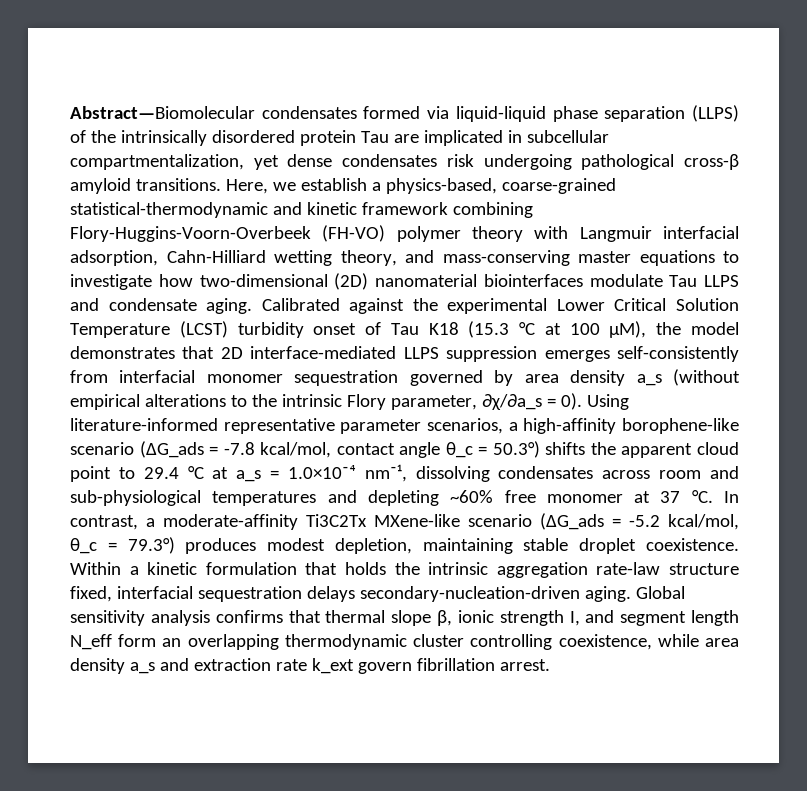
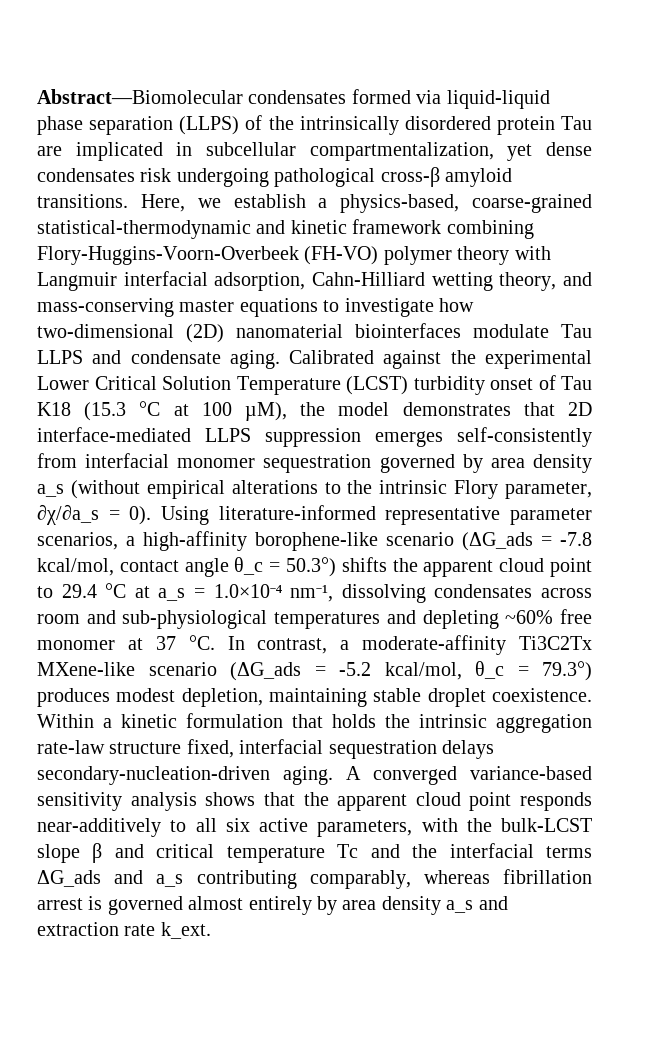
[635,586,685,599] [70,610,739,626] [70,634,699,650] Global sensitivity analysis confirms that thermal slope β, ionic strength I, and segment length N_eff form an overlapping thermodynamic cluster controlling coexistence, while -> [346,766,592,785] [37,792,592,811] [37,818,592,837] [37,843,592,863] [37,869,592,889] [37,896,337,915] A converged variance-based sensitivity analysis shows that the apparent cloud point responds near-additively to all six active parameters, with the bulk-LCST slope β and critical temperature Tc and the interfacial terms ΔG_ads and a_s contributing comparably, whereas fibrillation arrest is governed almost entirely by
[311,658,550,674] k_ext govern fibrillation arrest. -> [160,922,211,939] k_ext.

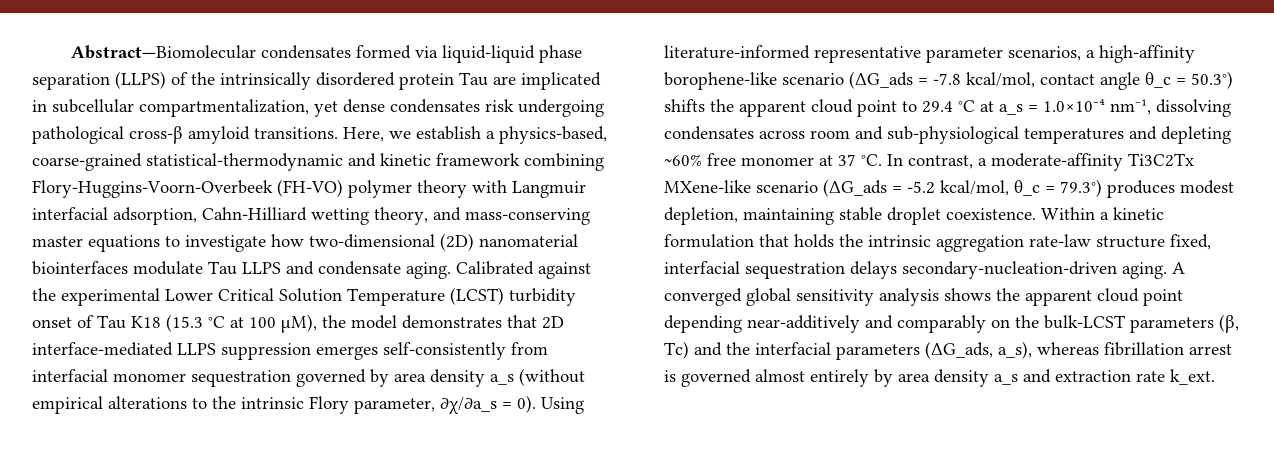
[470,766,592,780] variance-based -> [746,288,791,306] global
[263,792,592,811] [37,818,592,837] [37,843,592,863] [37,870,411,889] that the apparent cloud point responds near-additively to all six active parameters, with the bulk-LCST slope β and critical temperature Tc and the interfacial terms ΔG_ads and a_s contributing comparably, -> [996,288,1183,306] [664,314,1239,333] [664,341,1032,360] the apparent cloud point depending near-additively and comparably on the bulk-LCST parameters (β, Tc) and the interfacial parameters (ΔG_ads, a_s),

